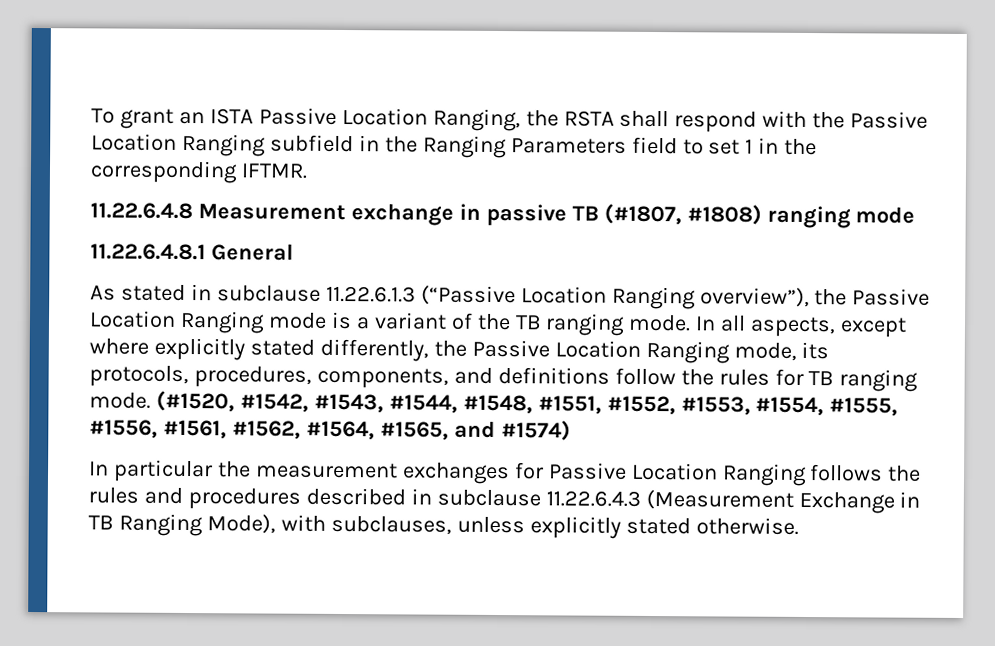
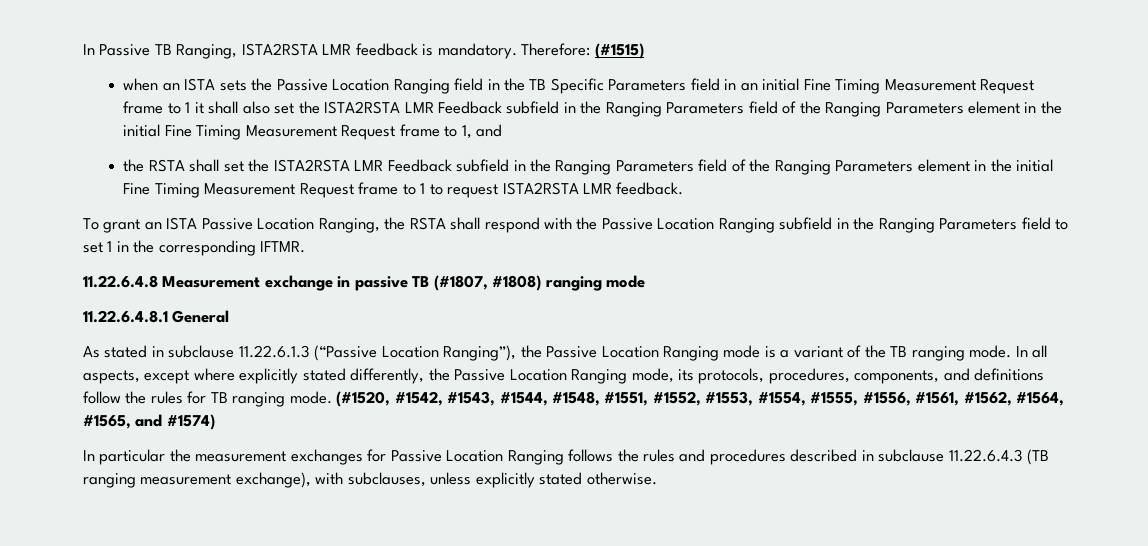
(91, 116) none -> [83,43,644,59] [123,78,1034,94] [123,101,1062,117] [123,124,503,140] [123,159,1053,175] [123,182,684,198] In Passive TB Ranging, ISTA2RSTA LMR feedback is mandatory. Therefore: (#1515) // when an ISTA sets the Passive Location Ranging field in the TB Specific Parameters field in an initial Fine Timing Measurement Request frame to 1 it shall also set the ISTA2RSTA LMR Feedback subfield in the Ranging Parameters field of the Ranging Parameters element in the initial Fine Timing Measurement Request frame to 1, and // the RSTA shall set the ISTA2RSTA LMR Feedback subfield in the Ranging Parameters field of the Ranging Parameters element in the initial Fine Timing Measurement Request frame to 1 to request ISTA2RSTA LMR feedback. //
[611,286,810,310] Ranging overview”), -> [443,345,517,361] Ranging”),
[645,489,921,514] [88,513,276,537] (Measurement Exchange in TB Ranging Mode), -> [1027,449,1050,465] [83,472,311,488] (TB ranging measurement exchange),

